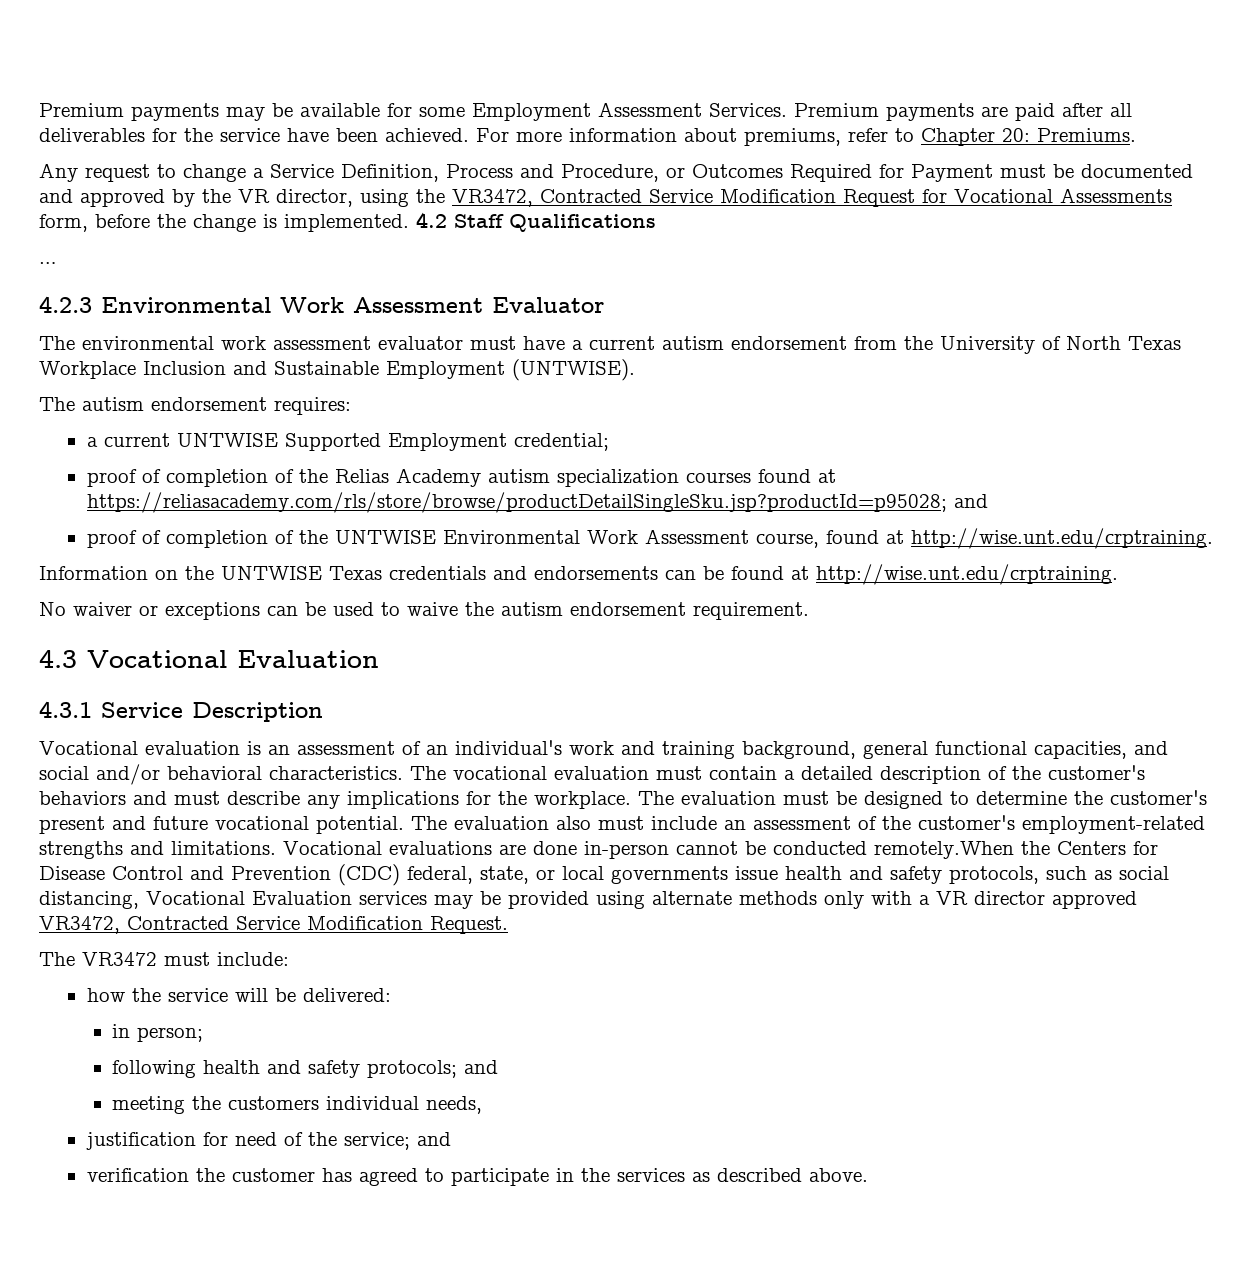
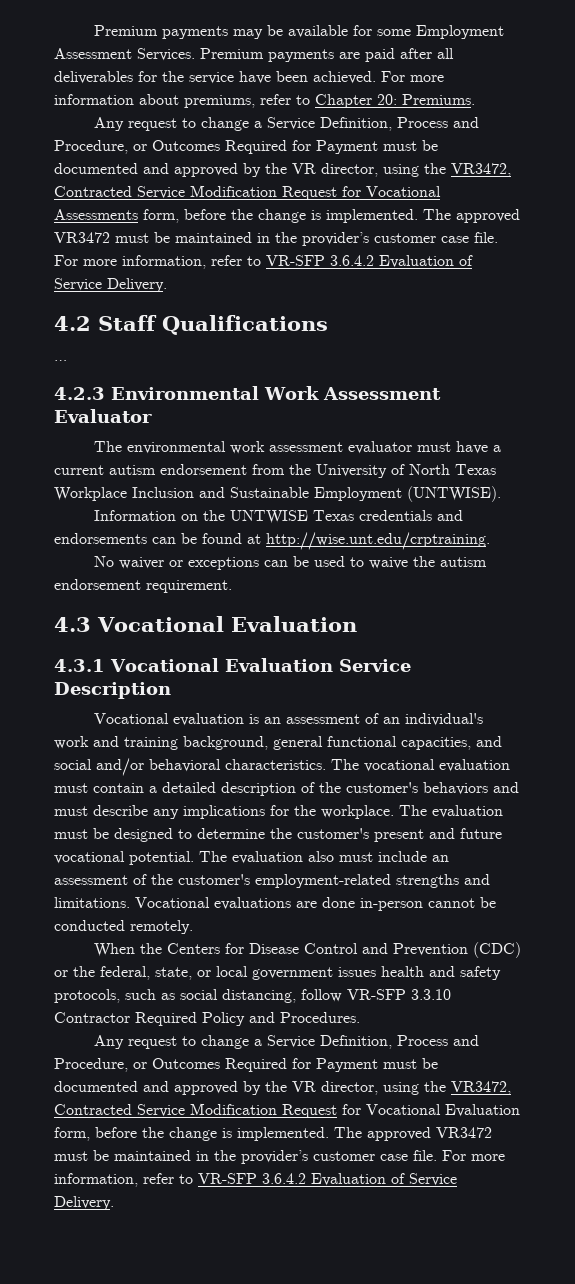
(409, 223) none -> [423,209,520,223] [54,232,498,246] [54,255,473,269] [54,278,167,292] The approved VR3472 must be maintained in the provider’s customer case file. For more information, refer to VR-SFP 3.6.4.2 Evaluation of Service Delivery. //
[39,397,351,415] [86,433,609,451] [86,468,836,487] [86,492,988,513] [86,528,1213,549] // The autism endorsement requires: // a current UNTWISE Supported Employment credential; // proof of completion of the Relias Academy autism specialization courses found at https://reliasacademy.com/rls/store/browse/productDetailSingleSku.jsp?productId=p95028; and // proof of completion of the UNTWISE Environmental Work Assessment course, found at http://wise.unt.edu/crptraining. -> (501, 494) none
(92, 709) none -> [110,658,333,672] Vocational Evaluation
[874,841,1014,859] remotely.When -> [130,920,193,934] [93,943,135,957] remotely. // When
(400, 875) none -> [54,966,95,977] or the
[611,866,778,884] governments issue -> [252,967,376,980] government issues
[146,891,1137,909] [39,916,508,934] [39,952,289,966] [86,988,391,1002] [111,1024,203,1042] [111,1060,498,1078] [111,1096,482,1114] [85,1132,451,1150] [86,1168,868,1186] Vocational Evaluation services may be provided using alternate methods only with a VR director approved VR3472, Contracted Service Modification Request. // The VR3472 must include: // how the service will be delivered: // in person; // following health and safety protocols; and // meeting the customers individual needs, // justification for need of the service; and // verification the customer has agreed to participate in the services as described above. -> [301,989,451,1002] [54,1012,360,1026] [93,1035,479,1049] [54,1058,438,1072] [54,1081,511,1095] [54,1103,520,1118] [54,1127,492,1141] [54,1150,505,1164] [54,1173,457,1187] [54,1196,114,1210] follow VR-SFP 3.3.10 Contractor Required Policy and Procedures. // Any request to change a Service Definition, Process and Procedure, or Outcomes Required for Payment must be documented and approved by the VR director, using the VR3472, Contracted Service Modification Request for Vocational Evaluation form, before the change is implemented. The approved VR3472 must be maintained in the provider’s customer case file. For more information, refer to VR-SFP 3.6.4.2 Evaluation of Service Delivery.

